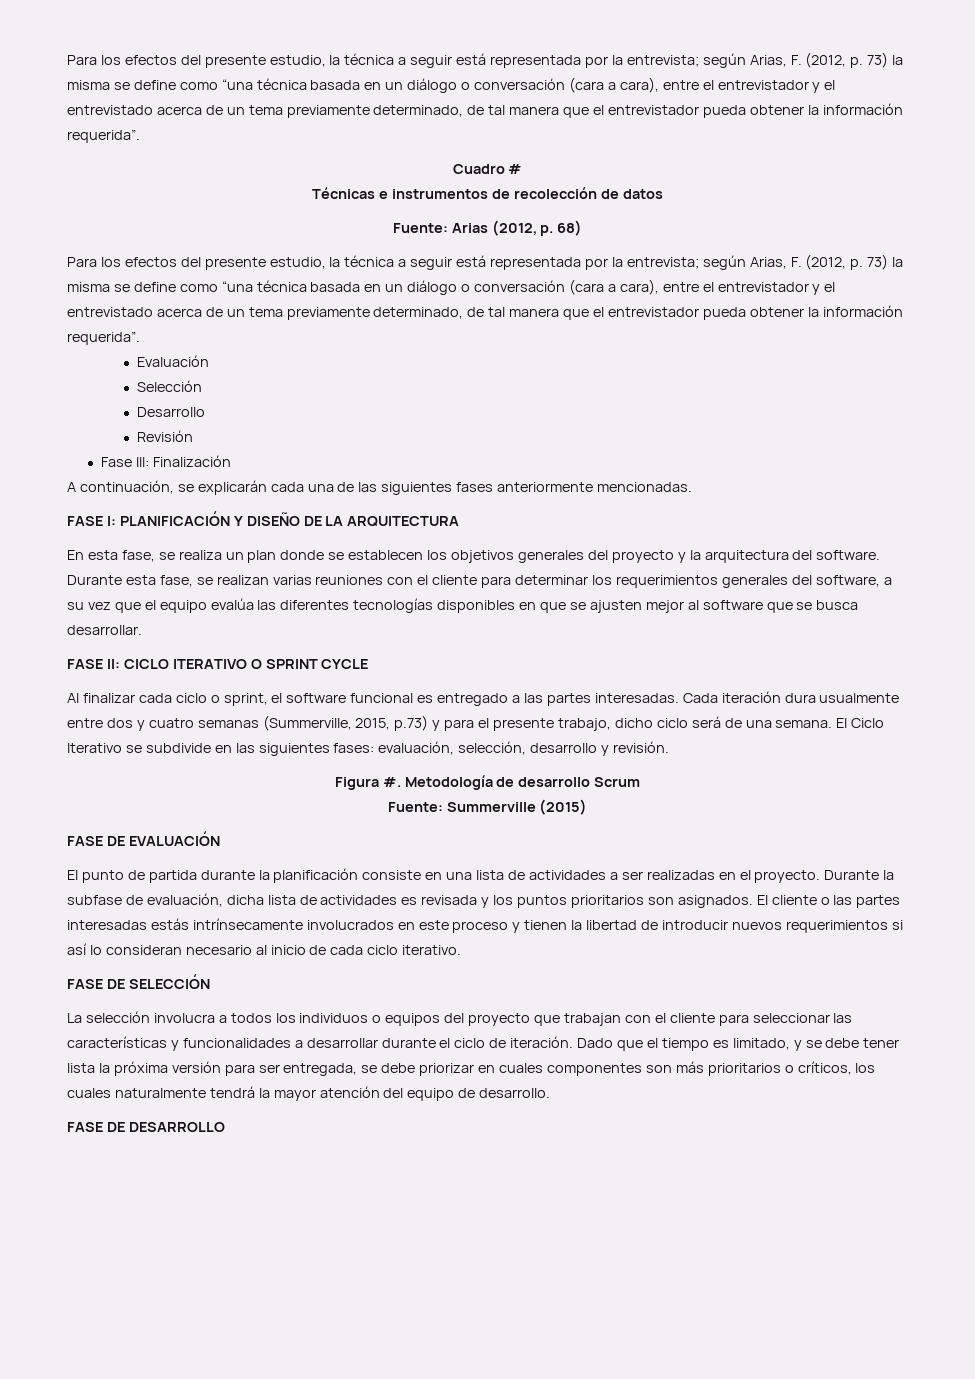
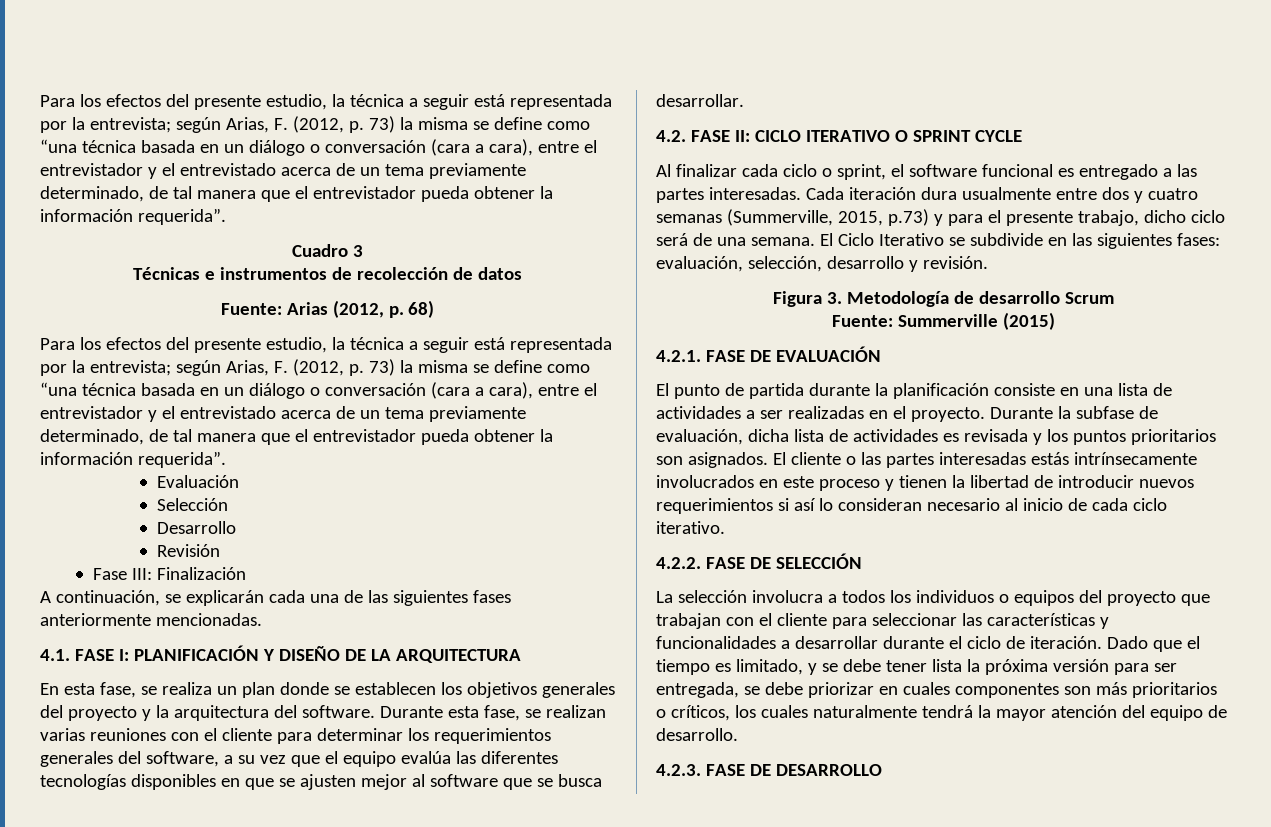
[508,164,523,174] # -> [352,245,363,257] 3
(693, 487) none -> [40,649,70,661] 4.1.
(142, 630) none -> [656,130,686,142] 4.2.
[382,777,401,787] #. -> [827,292,843,304] 3.
(588, 807) none -> [656,350,701,362] 4.2.1.
(462, 950) none -> [656,557,701,569] 4.2.2.
(551, 1093) none -> [656,764,701,776] 4.2.3.

